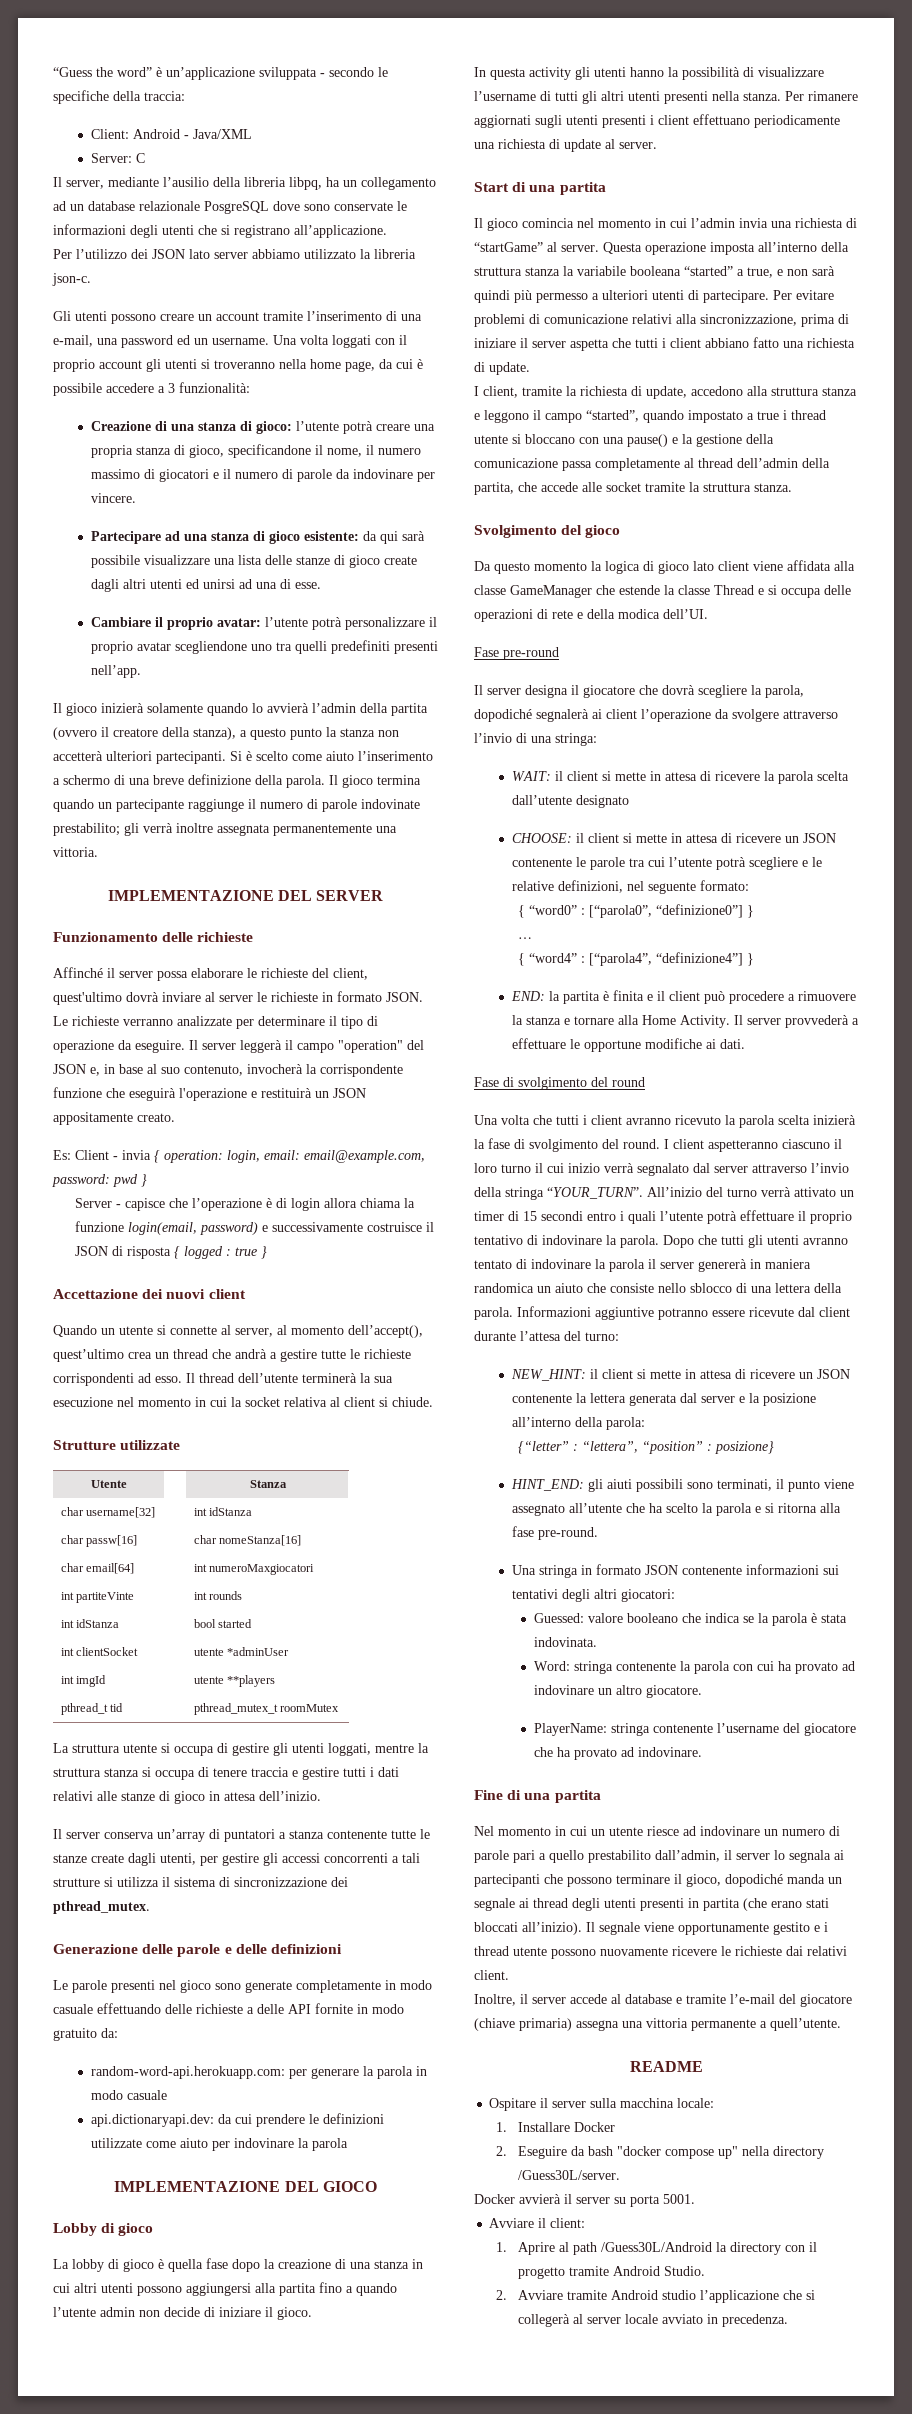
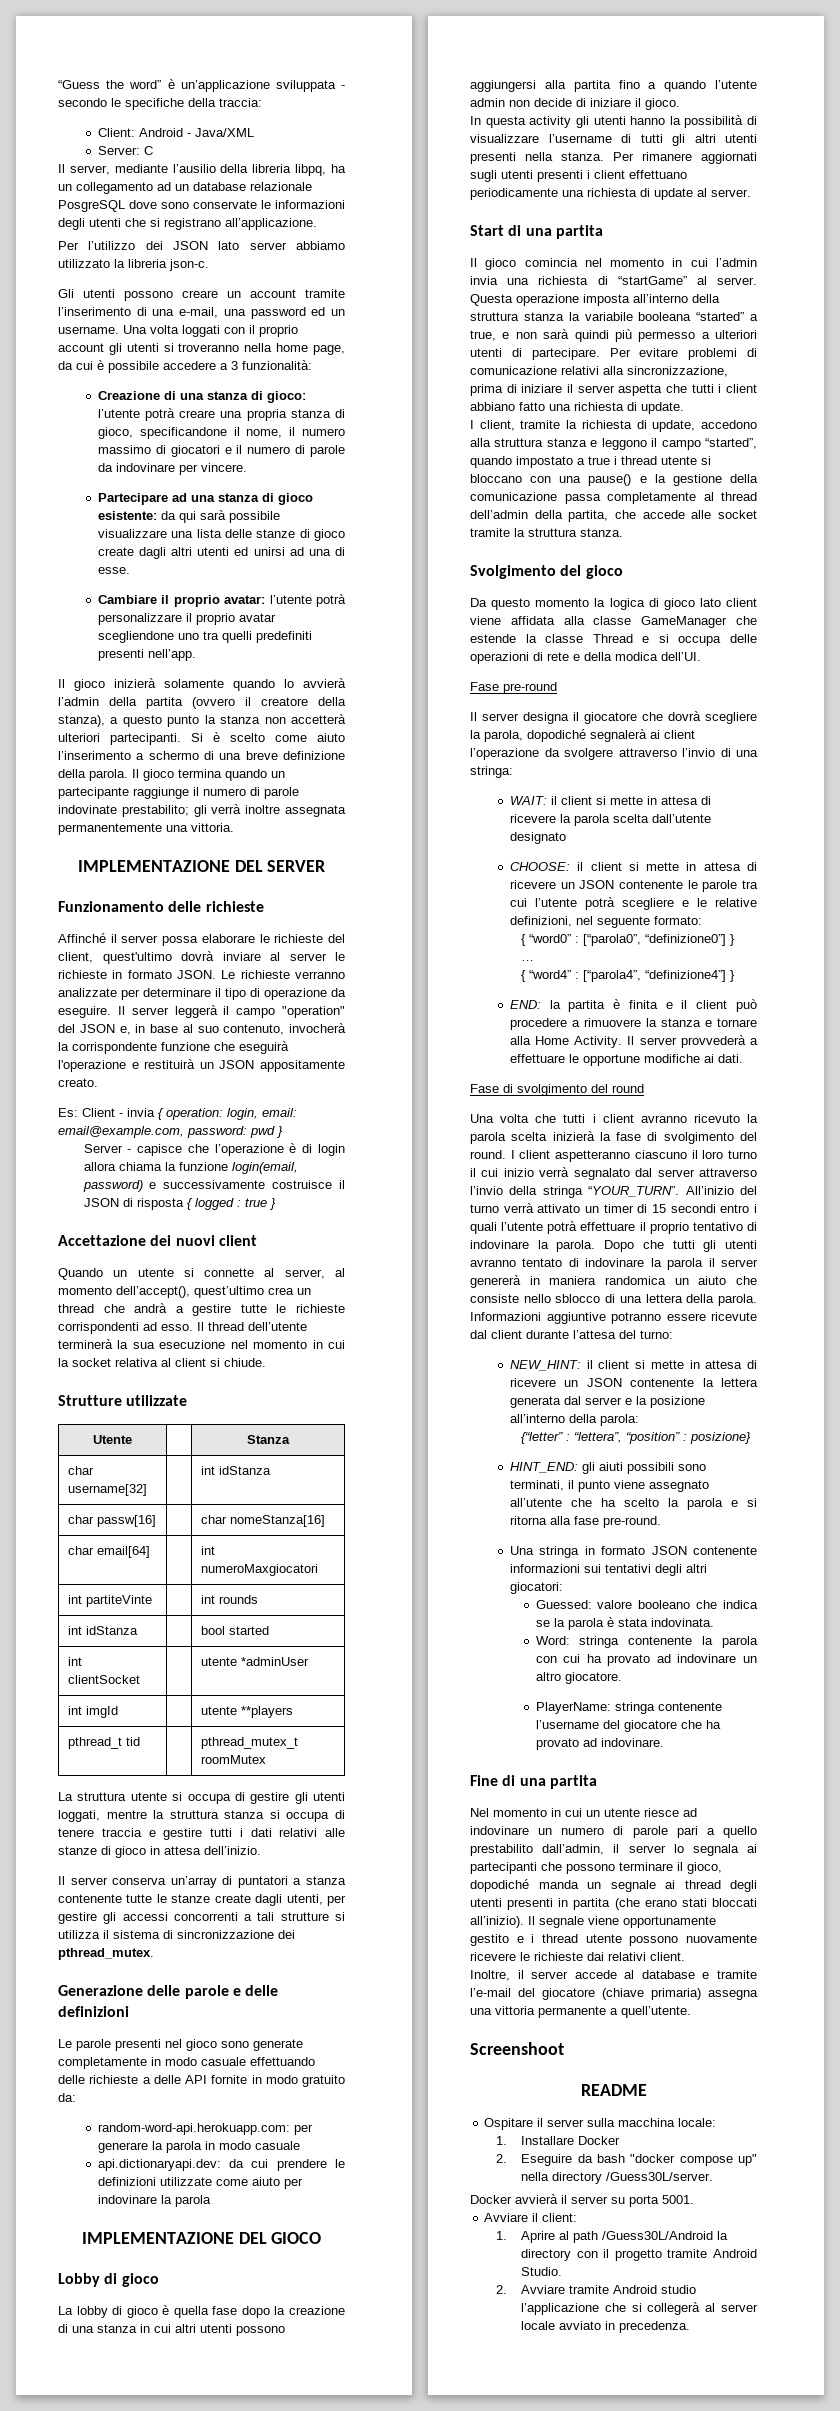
(841, 2024) none -> [470,2042,564,2055] // Screenshoot

